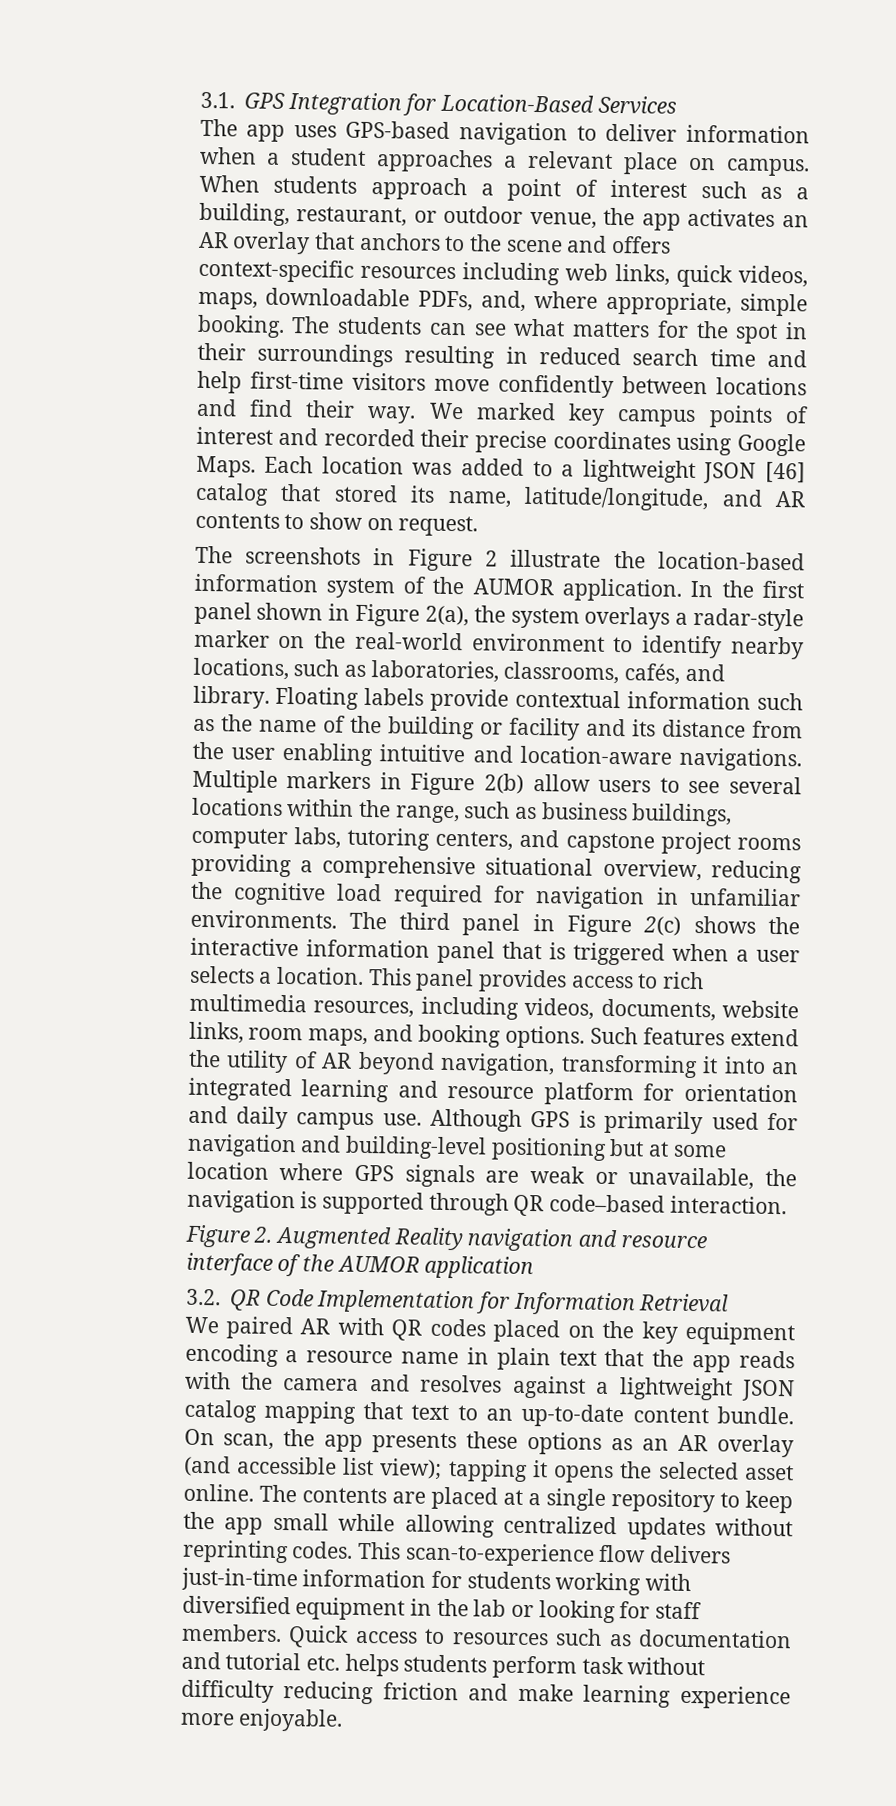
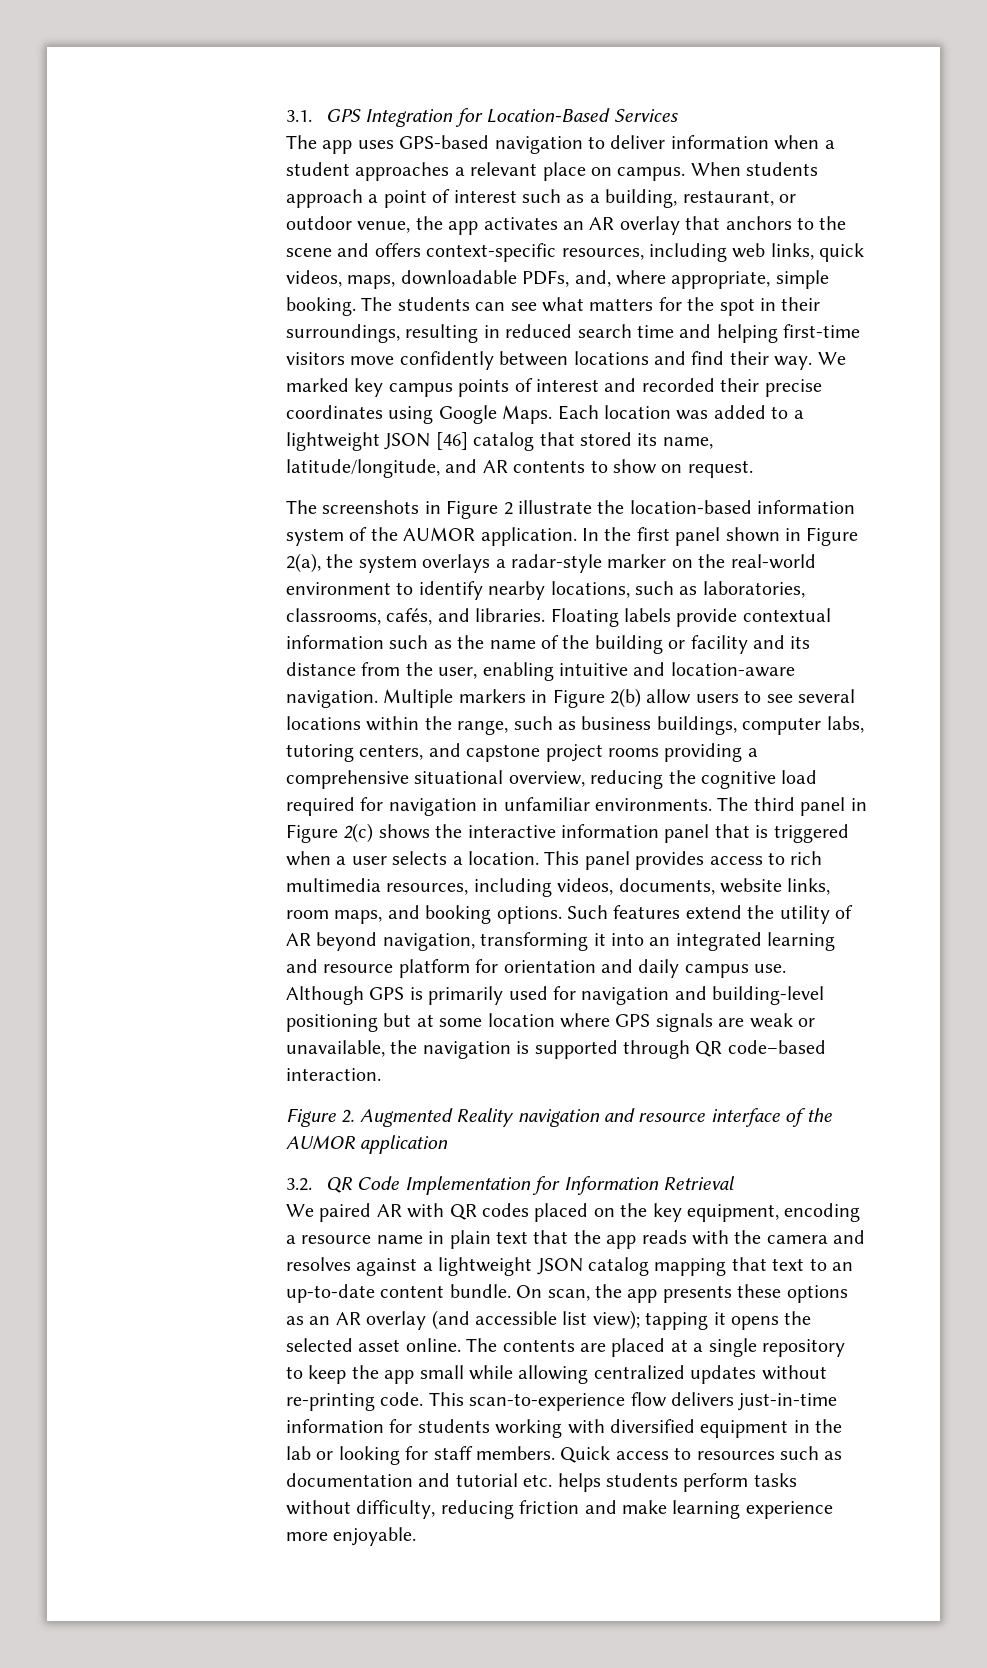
[359,265,456,280] resources -> [561,248,644,260] resources,
[256,343,393,368] surroundings -> [285,324,400,343] surroundings,
[196,370,242,394] help -> [716,324,778,343] helping
[192,685,270,709] library. -> [475,608,546,622] libraries.
[230,747,275,760] user -> [438,667,478,679] user,
[679,747,803,772] navigations. -> [285,690,378,708] navigation.
[684,1321,795,1346] equipment -> [686,1204,779,1222] equipment,
[181,1539,354,1564] reprinting codes. -> [285,1392,424,1411] re-printing code.
[581,1656,706,1676] [180,1679,274,1703] task without difficulty -> [753,1473,797,1487] [285,1500,436,1519] tasks without difficulty,

